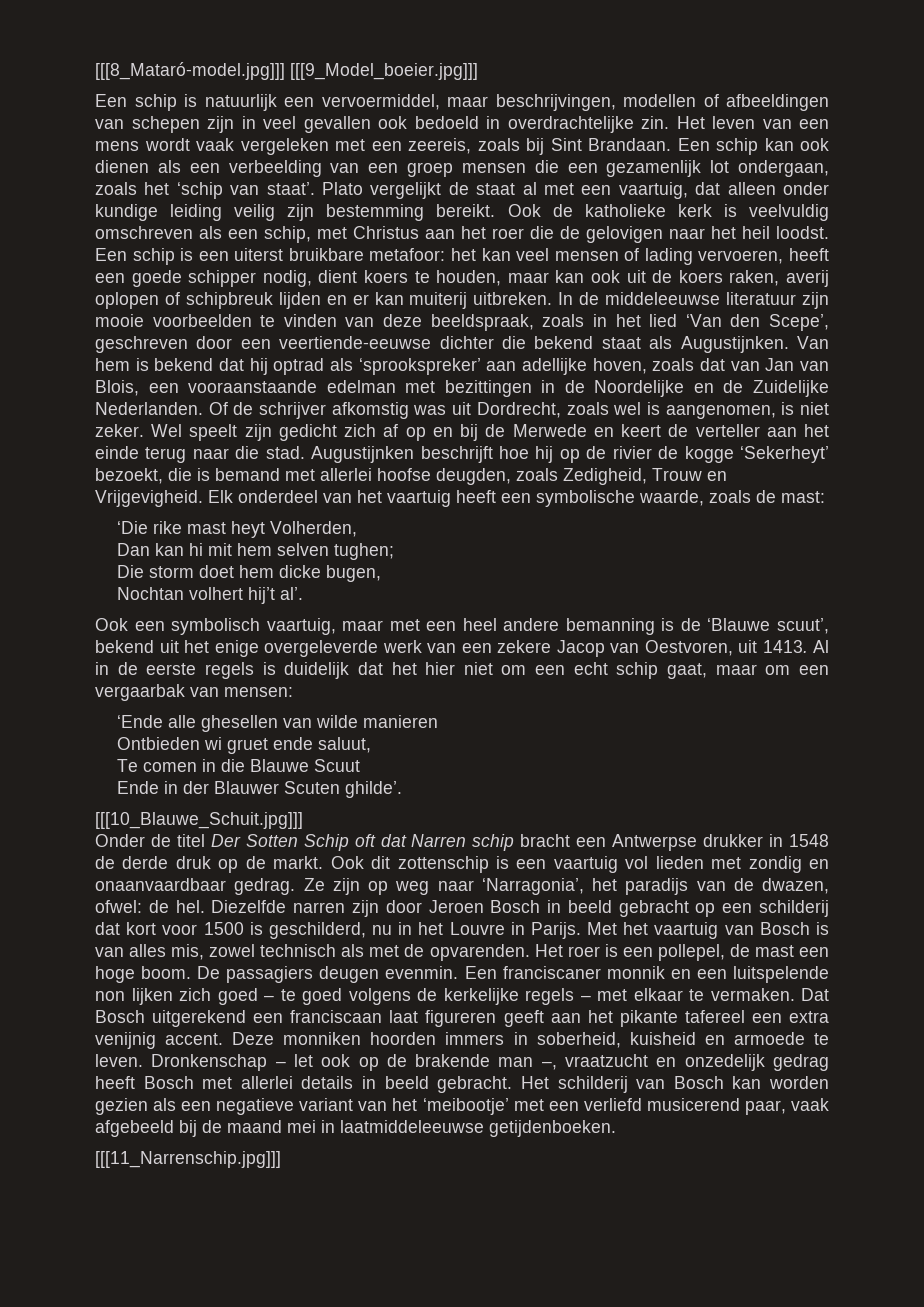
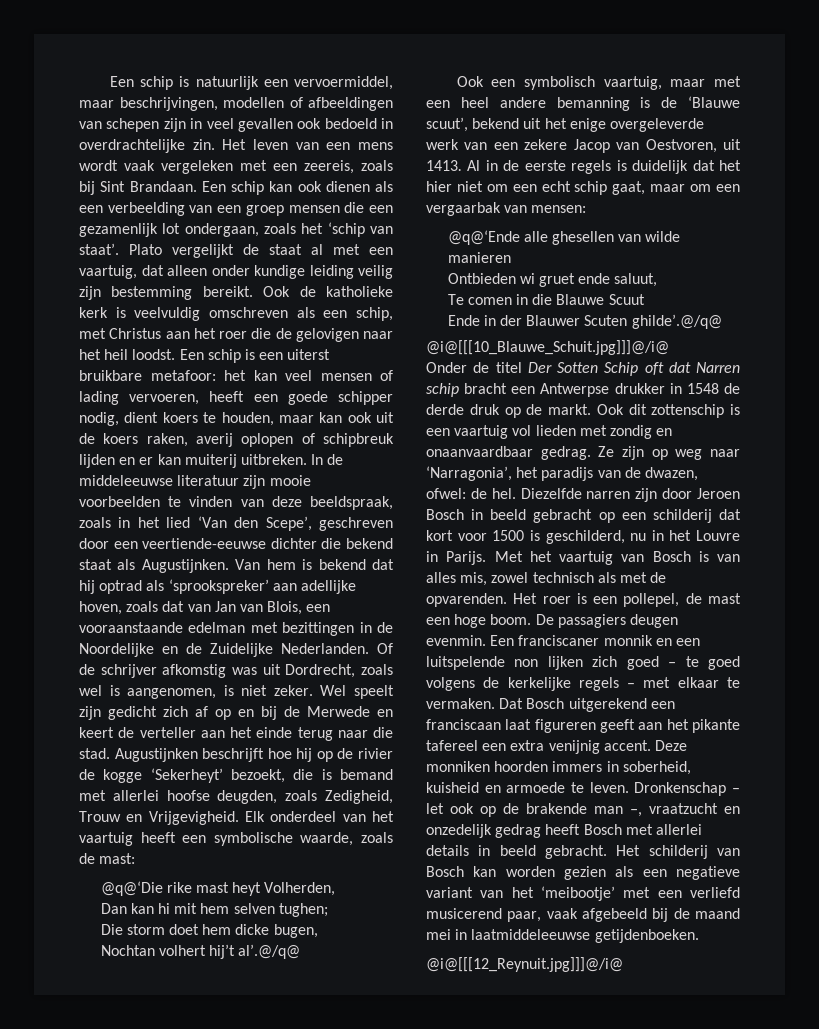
[95,62,478,80] [[[8_Mataró-model.jpg]]] [[[9_Model_boeier.jpg]]] // -> (109, 81) none
[117,521,149,534] ‘Die -> [100,881,163,896] @q@‘Die
[280,587,304,600] al’. -> [238,944,301,959] al’.@/q@
[117,715,164,728] ‘Ende -> [447,230,520,245] @q@‘Ende
[345,781,403,798] [95,812,303,829] ghilde’. // [[[10_Blauwe_Schuit.jpg]]] -> [631,314,722,329] [426,340,669,355] ghilde’.@/q@ // @i@[[[10_Blauwe_Schuit.jpg]]]@/i@
[95,1151,281,1168] [[[11_Narrenschip.jpg]]] -> [426,957,623,972] @i@[[[12_Reynuit.jpg]]]@/i@

